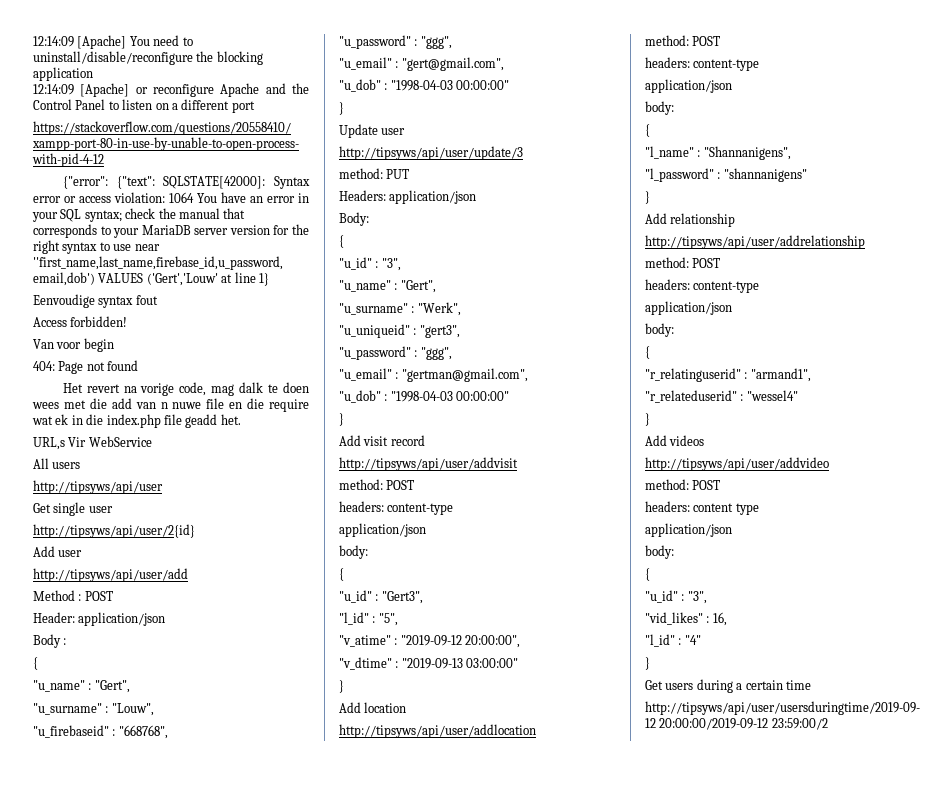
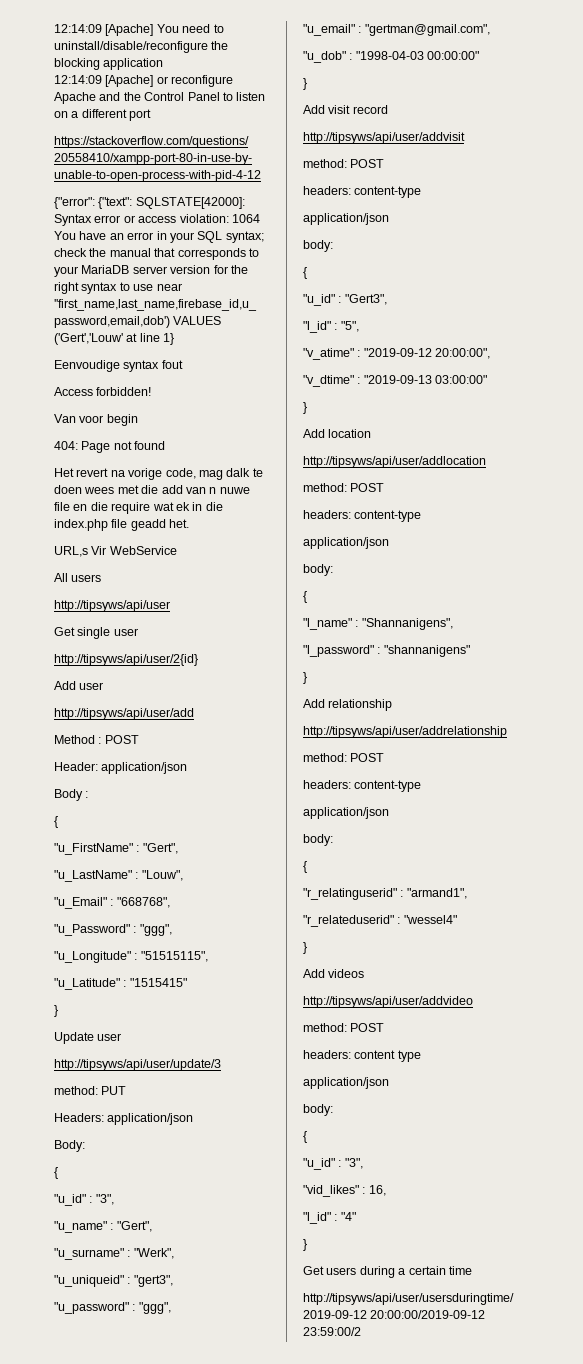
[33,680,130,693] [33,703,102,715] "u_name" : "Gert", // "u_surname" -> [54,843,178,855] [54,870,132,882] "u_FirstName" : "Gert", // "u_LastName"
[33,725,109,738] "u_firebaseid" -> [54,897,107,909] "u_Email"
[339,35,452,49] [339,57,504,71] [339,79,510,92] "u_password" : "ggg", // "u_email" : "gert@gmail.com", // "u_dob" : "1998-04-03 00:00:00" -> [54,924,172,936] [54,951,208,963] [54,978,187,990] "u_Password" : "ggg", // "u_Longitude" : "51515115", // "u_Latitude" : "1515415"

